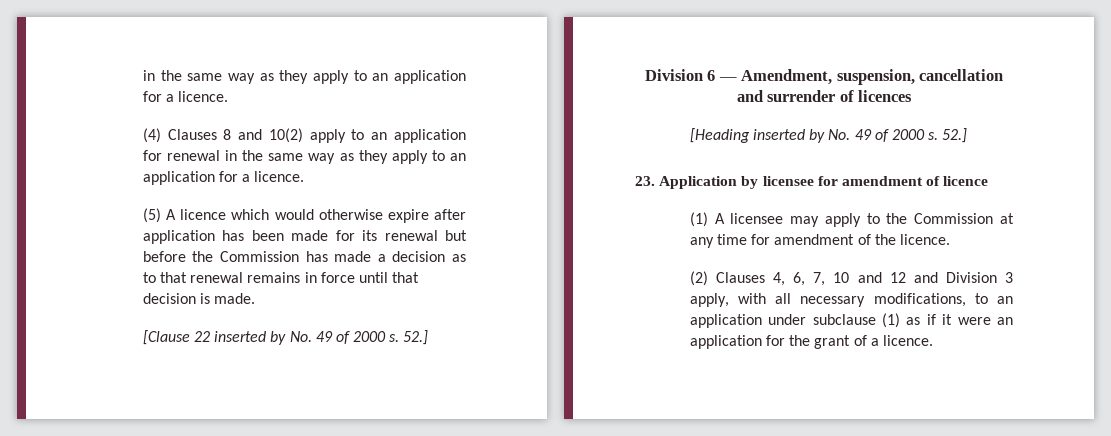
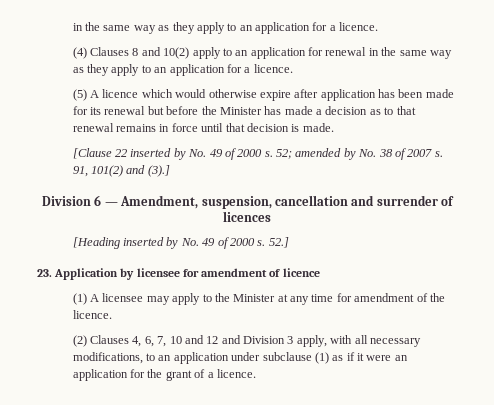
[220,251,300,262] Commission -> [219,107,262,115] Minister
[403,330,429,345] 52.] -> [275,148,443,160] [72,165,170,177] 52; amended by No. 38 of 2007 s. 91, 101(2) and (3).]
[914,213,994,224] Commission -> [233,294,276,302] Minister

